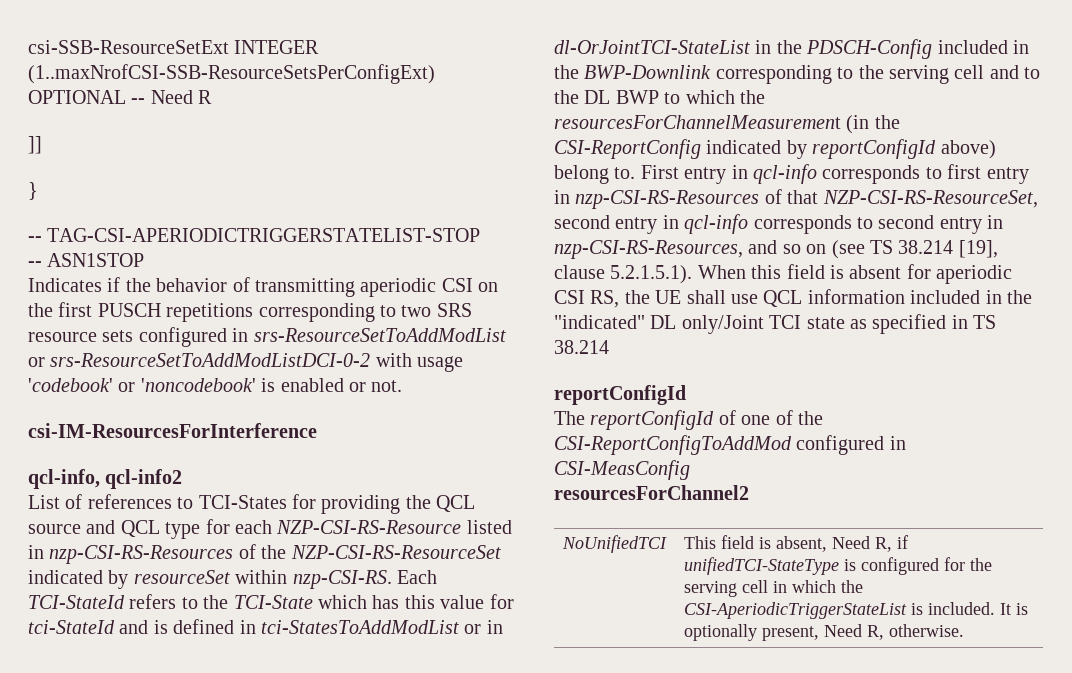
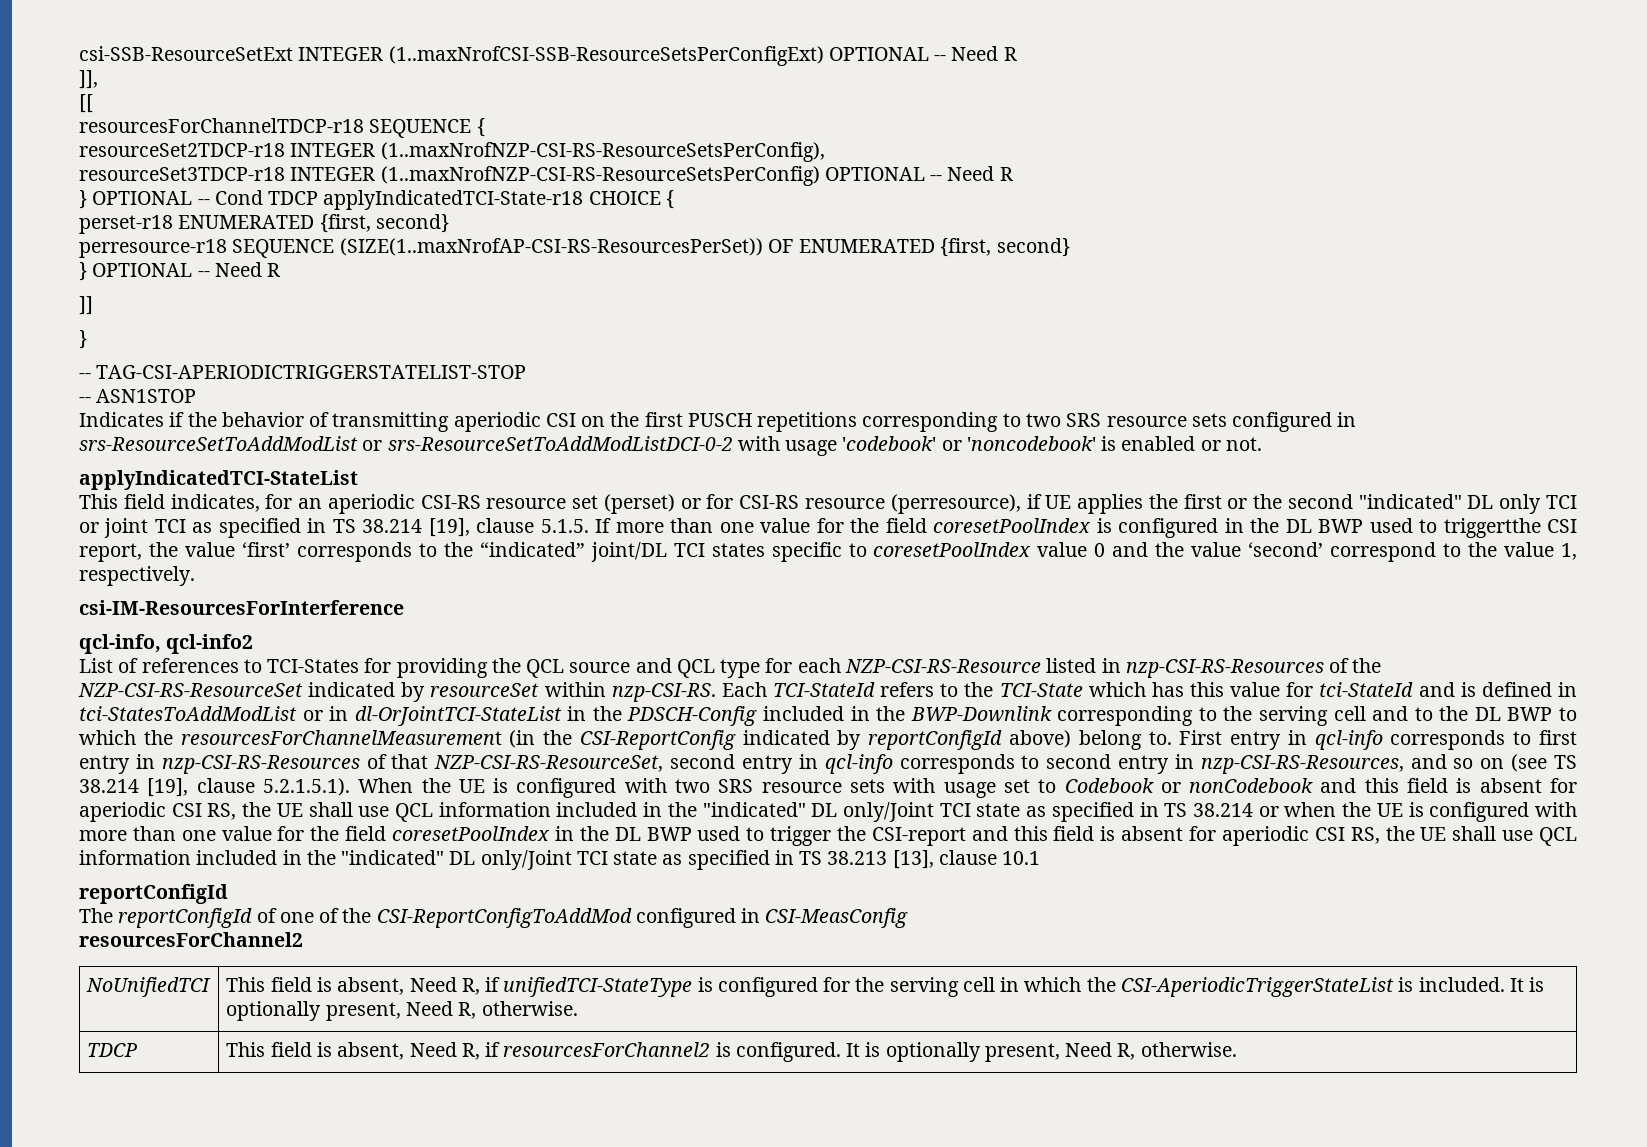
(213, 97) none -> [79,70,98,89] [79,94,93,113] [79,118,485,138] [79,142,825,162] [79,166,1013,186] [79,190,674,210] [79,214,449,234] [79,238,1070,258] [79,262,281,281] // ]], // [[ // resourcesForChannelTDCP-r18 SEQUENCE { // resourceSet2TDCP-r18 INTEGER (1..maxNrofNZP-CSI-RS-ResourceSetsPerConfig), // resourceSet3TDCP-r18 INTEGER (1..maxNrofNZP-CSI-RS-ResourceSetsPerConfig) OPTIONAL -- Need R // } OPTIONAL -- Cond TDCP applyIndicatedTCI-State-r18 CHOICE { // perset-r18 ENUMERATED {first, second} // perresource-r18 SEQUENCE (SIZE(1..maxNrofAP-CSI-RS-ResourcesPerSet)) OF ENUMERATED {first, second} // } OPTIONAL -- Need R
(403, 386) none -> [79,470,358,490] [79,494,1577,514] [79,518,1578,538] [79,542,1577,562] [79,566,195,586] // applyIndicatedTCI-StateList // This field indicates, for an aperiodic CSI-RS resource set (perset) or for CSI-RS resource (perresource), if UE applies the first or the second "indicated" DL only TCI or joint TCI as specified in TS 38.214 [19], clause 5.1.5. If more than one value for the field coresetPoolIndex is configured in the DL BWP used to triggertthe CSI report, the value ‘first’ corresponds to the “indicated” joint/DL TCI states specific to coresetPoolIndex value 0 and the value ‘second’ correspond to the value 1, respectively.
(746, 272) none -> [421,778,1357,798] the UE is configured with two SRS resource sets with usage set to Codebook or nonCodebook and
(609, 347) none -> [1258,802,1578,822] [79,826,1577,846] [79,850,1041,870] or when the UE is configured with more than one value for the field coresetPoolIndex in the DL BWP used to trigger the CSI-report and this field is absent for aperiodic CSI RS, the UE shall use QCL information included in the "indicated" DL only/Joint TCI state as specified in TS 38.213 [13], clause 10.1
(964, 630) none -> [87,1043,138,1057] [226,1042,1237,1062] // TDCP | This field is absent, Need R, if resourcesForChannel2 is configured. It is optionally present, Need R, otherwise.

